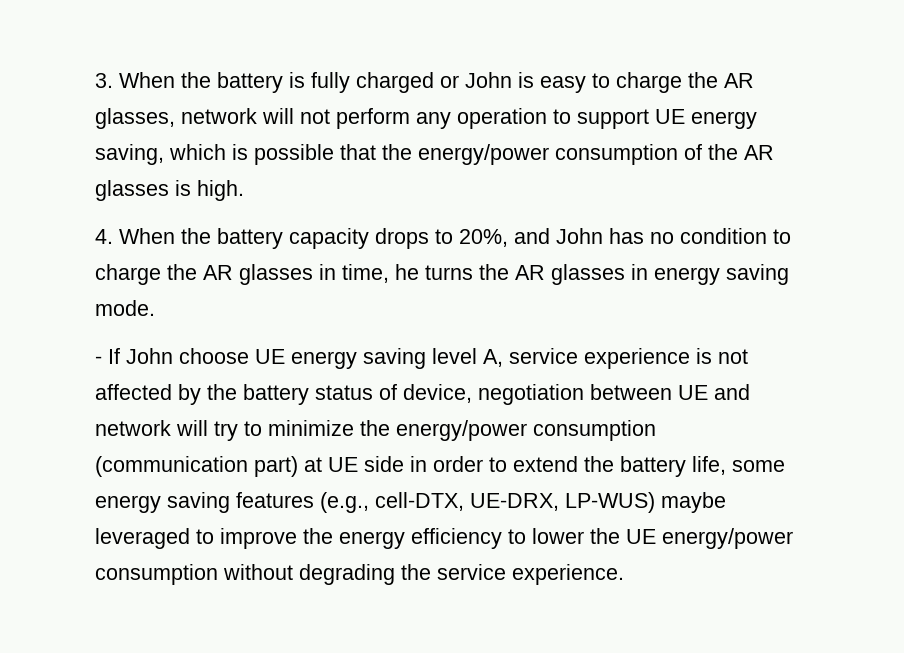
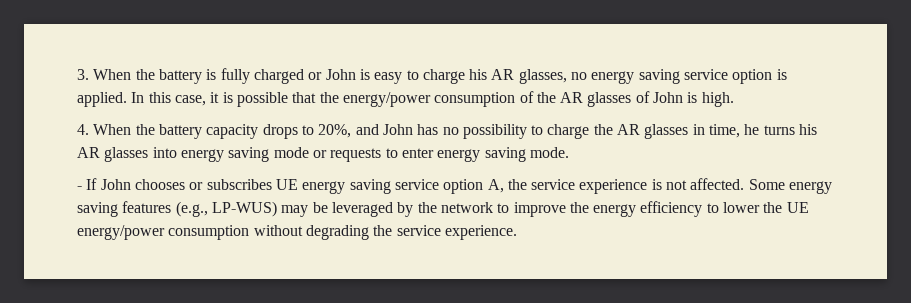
[688,72,718,88] the -> [469,69,488,80] his
[181,108,757,129] [95,144,226,165] network will not perform any operation to support UE energy saving, which -> [571,69,787,84] [77,92,220,107] no energy saving service option is applied. In this case, it
(169, 190) none -> [635,91,684,103] of John
[680,228,767,244] condition -> [462,124,527,139] possibility
[479,264,648,285] the AR glasses in -> [799,124,818,135] [77,147,434,162] his AR glasses into energy saving mode or requests to enter
[179,348,748,369] [95,384,750,405] [95,420,656,441] [95,456,785,477] [95,492,726,513] [95,528,190,549] choose UE energy saving level A, service experience is not affected by the battery status of device, negotiation between UE and network will try to minimize the energy/power consumption (communication part) at UE side in order to extend the battery life, some energy saving features (e.g., cell-DTX, UE-DRX, LP-WUS) maybe leveraged -> [134,178,833,194] [77,201,493,217] chooses or subscribes UE energy saving service option A, the service experience is not affected. Some energy saving features (e.g., LP-WUS) may be leveraged by the network

